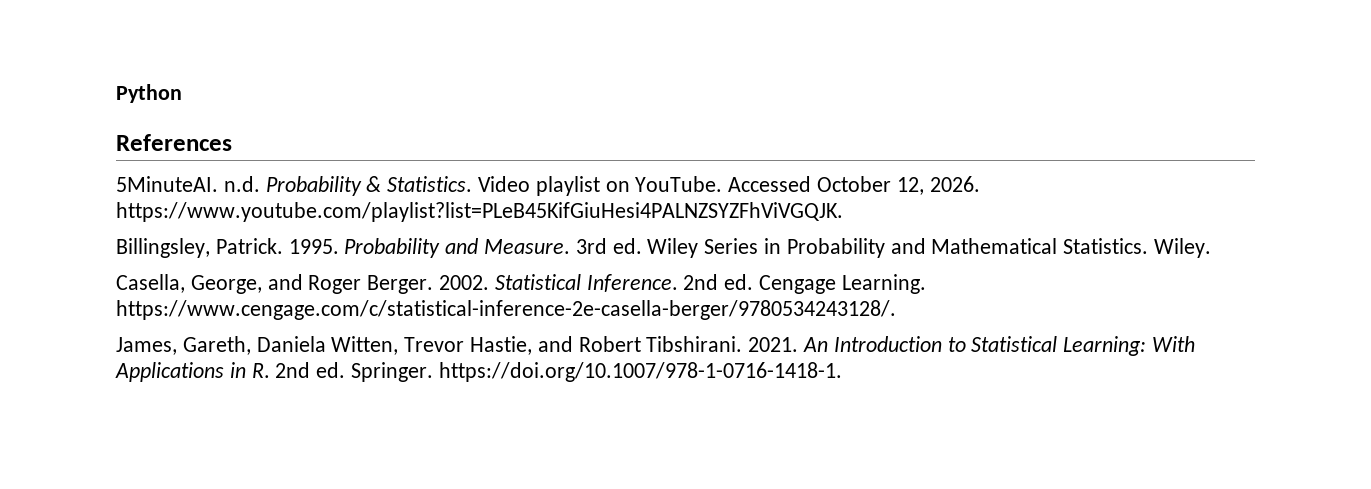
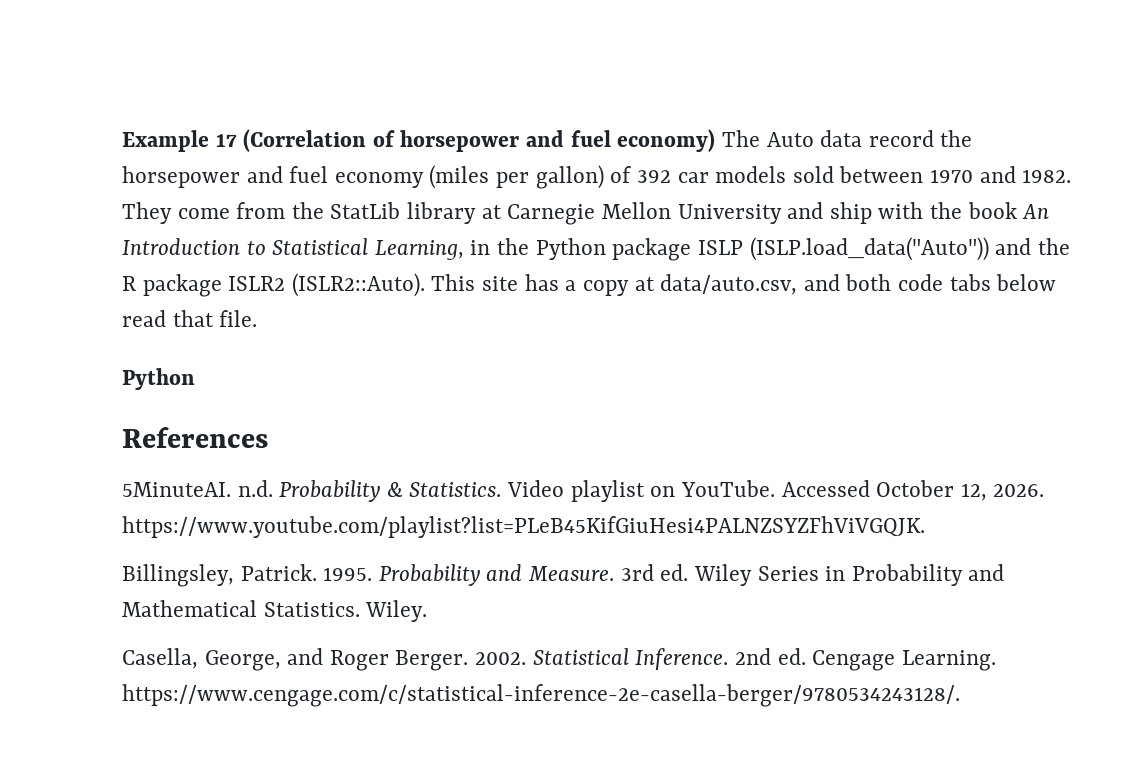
(116, 93) none -> [122,129,973,152] [122,165,1072,189] [122,202,1050,225] [122,237,1070,261] [122,273,1057,297] [122,310,258,327] Example 17 (Correlation of horsepower and fuel economy) The Auto data record the horsepower and fuel economy (miles per gallon) of 392 car models sold between 1970 and 1982. They come from the StatLib library at Carnegie Mellon University and ship with the book An Introduction to Statistical Learning, in the Python package ISLP (ISLP.load_data("Auto")) and the R package ISLR2 (ISLR2::Auto). This site has a copy at data/auto.csv, and both code tabs below read that file. //
[116,336,1196,356] [115,362,842,382] // James, Gareth, Daniela Witten, Trevor Hastie, and Robert Tibshirani. 2021. An Introduction to Statistical Learning: With Applications in R. 2nd ed. Springer. https://doi.org/10.1007/978-1-0716-1418-1. -> (960, 695) none

